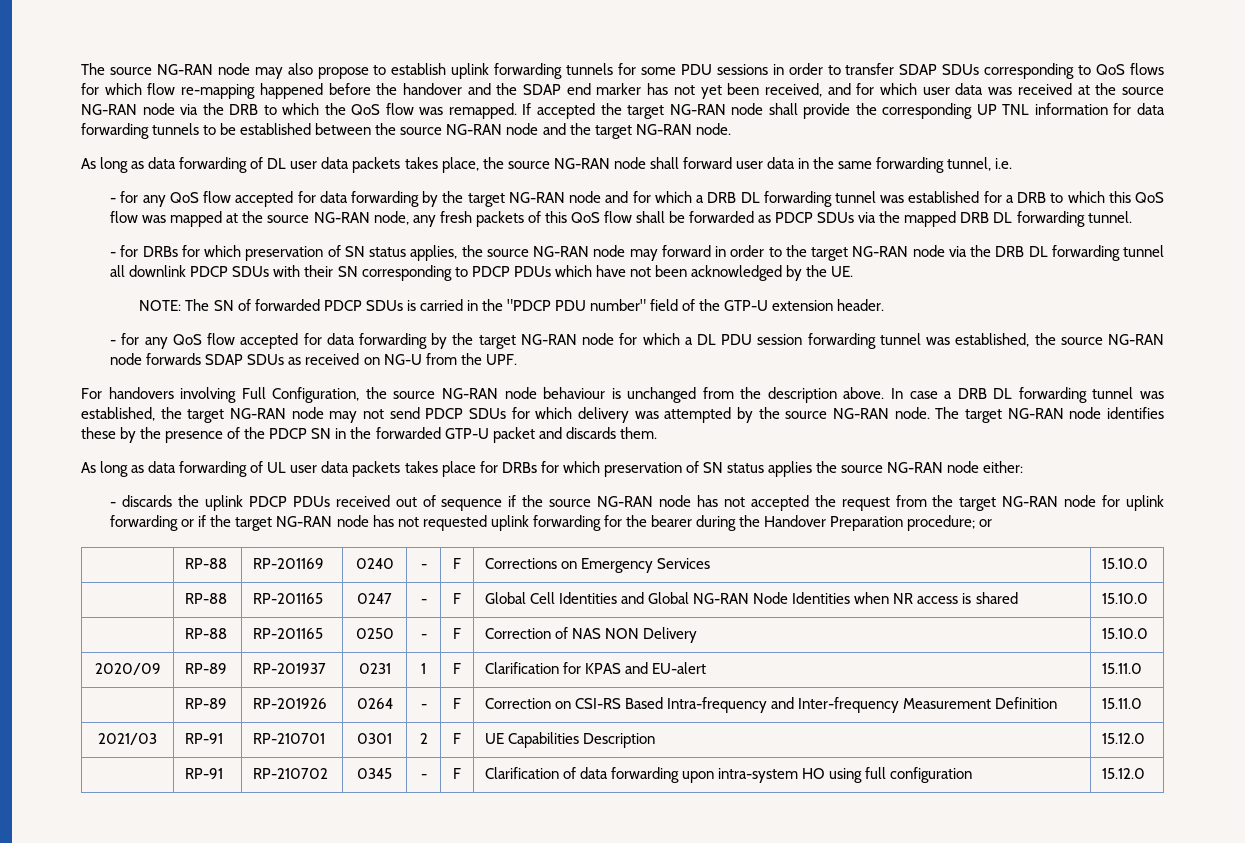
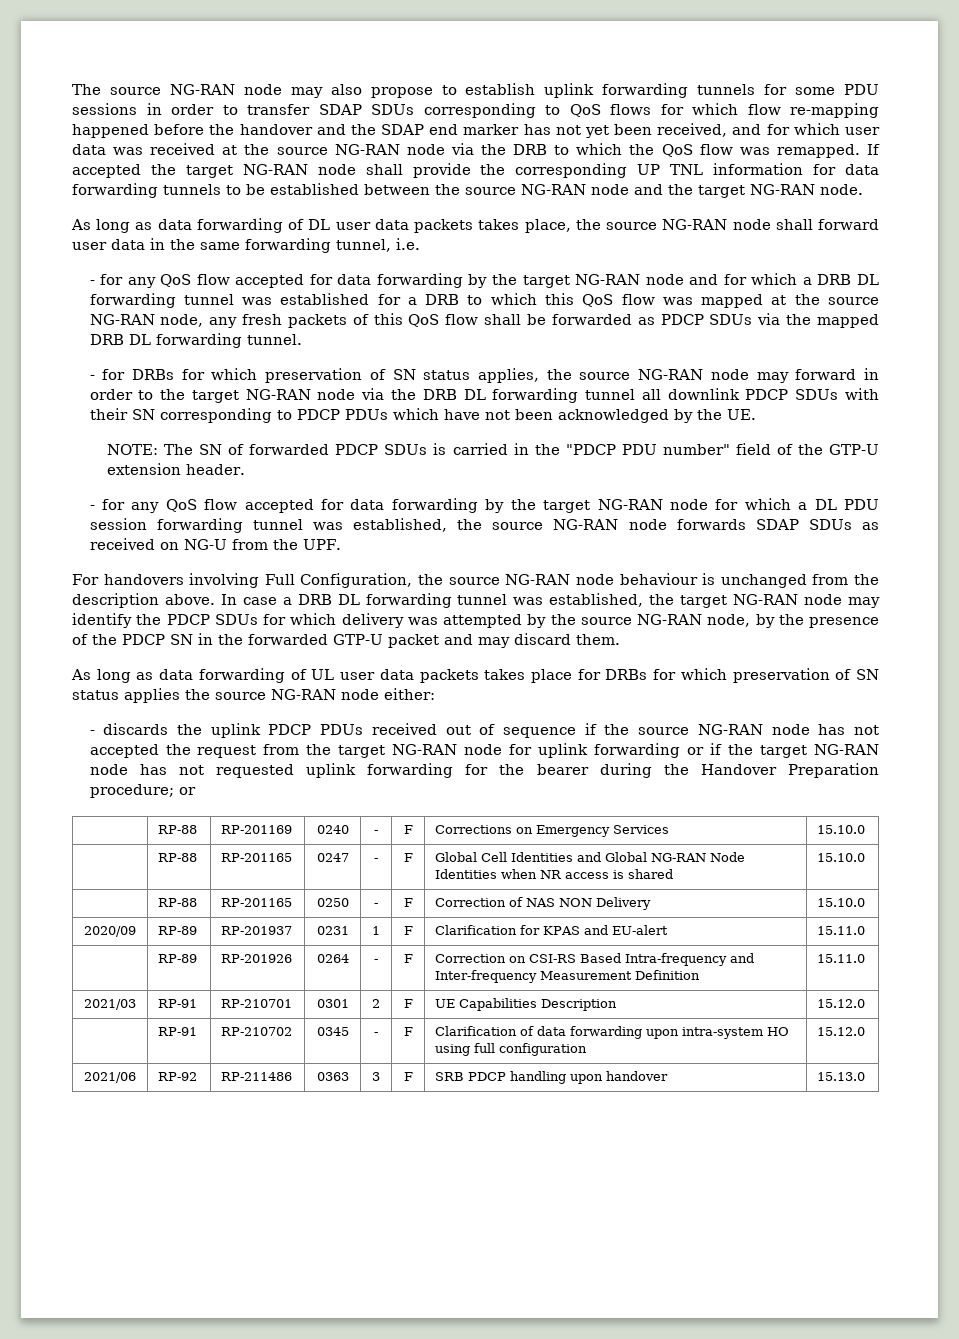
[363,407,420,419] not send -> [72,613,162,628] identify the
[894,407,1164,423] [81,427,116,439] node. The target NG-RAN node identifies these -> [707,614,751,627] node,
[565,427,616,439] discards -> [478,633,571,648] may discard
(1145, 773) none -> [84,1072,136,1083] [158,1072,198,1081] [221,1072,293,1081] [316,1072,349,1081] [372,1072,380,1081] [403,1072,413,1081] [435,1071,669,1084] [817,1072,866,1081] // 2021/06 | RP-92 | RP-211486 | 0363 | 3 | F | SRB PDCP handling upon handover | 15.13.0

